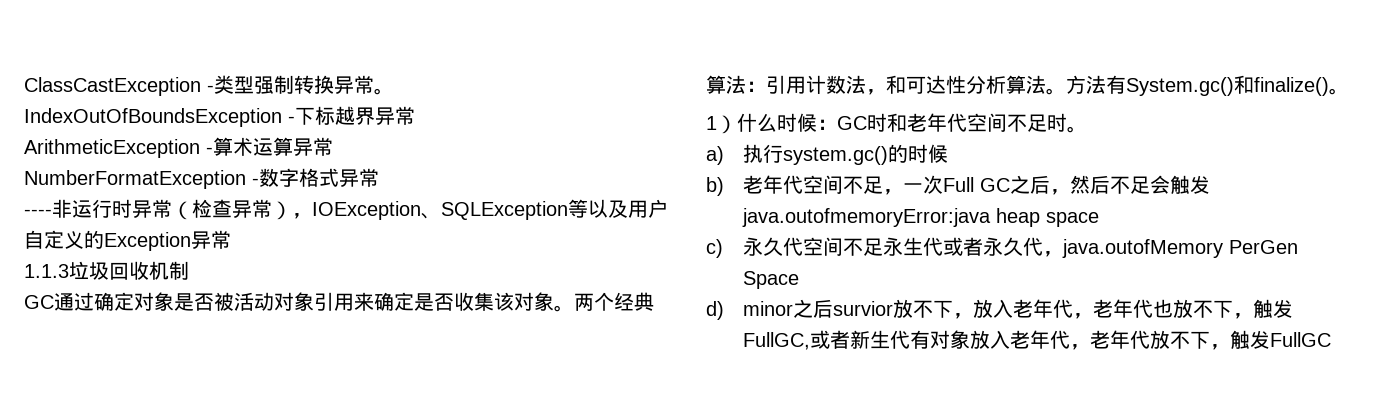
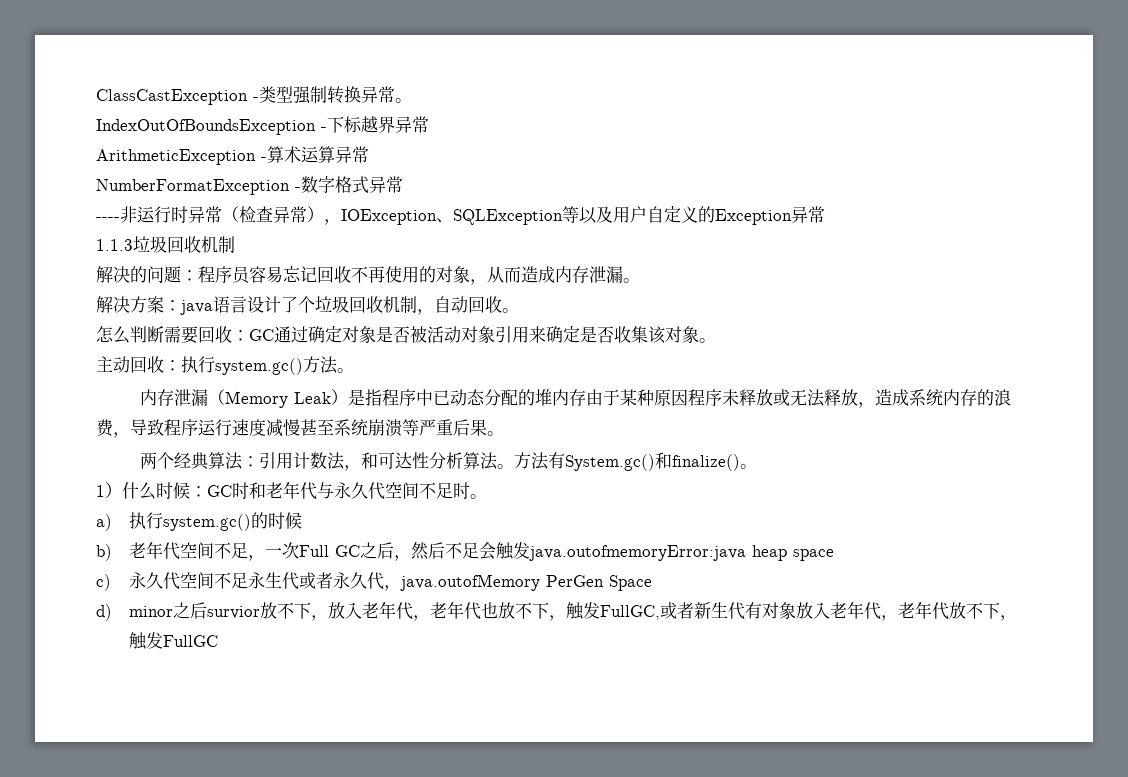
(189, 270) none -> [96,266,640,285] [96,296,519,315] [96,326,249,344] 解决的问题：程序员容易忘记回收不再使用的对象，从而造成内存泄漏。 // 解决方案：java语言设计了个垃圾回收机制，自动回收。 // 怎么判断需要回收：
(574, 308) none -> [96,356,354,375] [139,389,1011,408] [96,419,504,438] // 主动回收：执行system.gc()方法。 // 内存泄漏（Memory Leak）是指程序中已动态分配的堆内存由于某种原因程序未释放或无法释放，造成系统内存的浪费，导致程序运行速度减慢甚至系统崩溃等严重后果。 //
(967, 122) none -> [317,482,385,500] 与永久代

